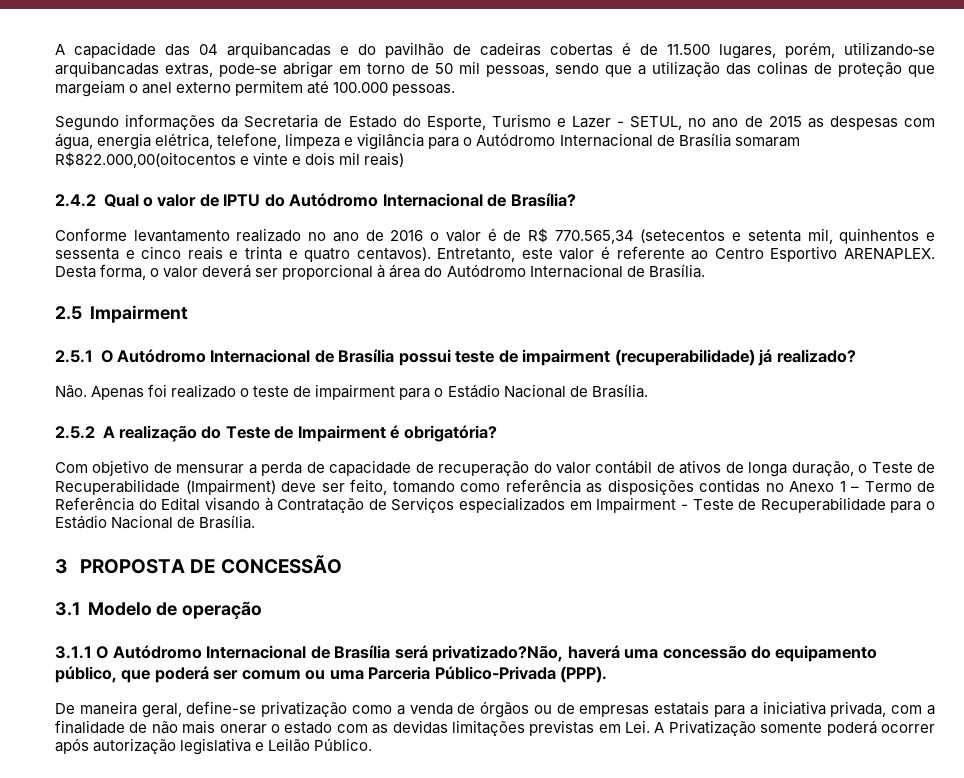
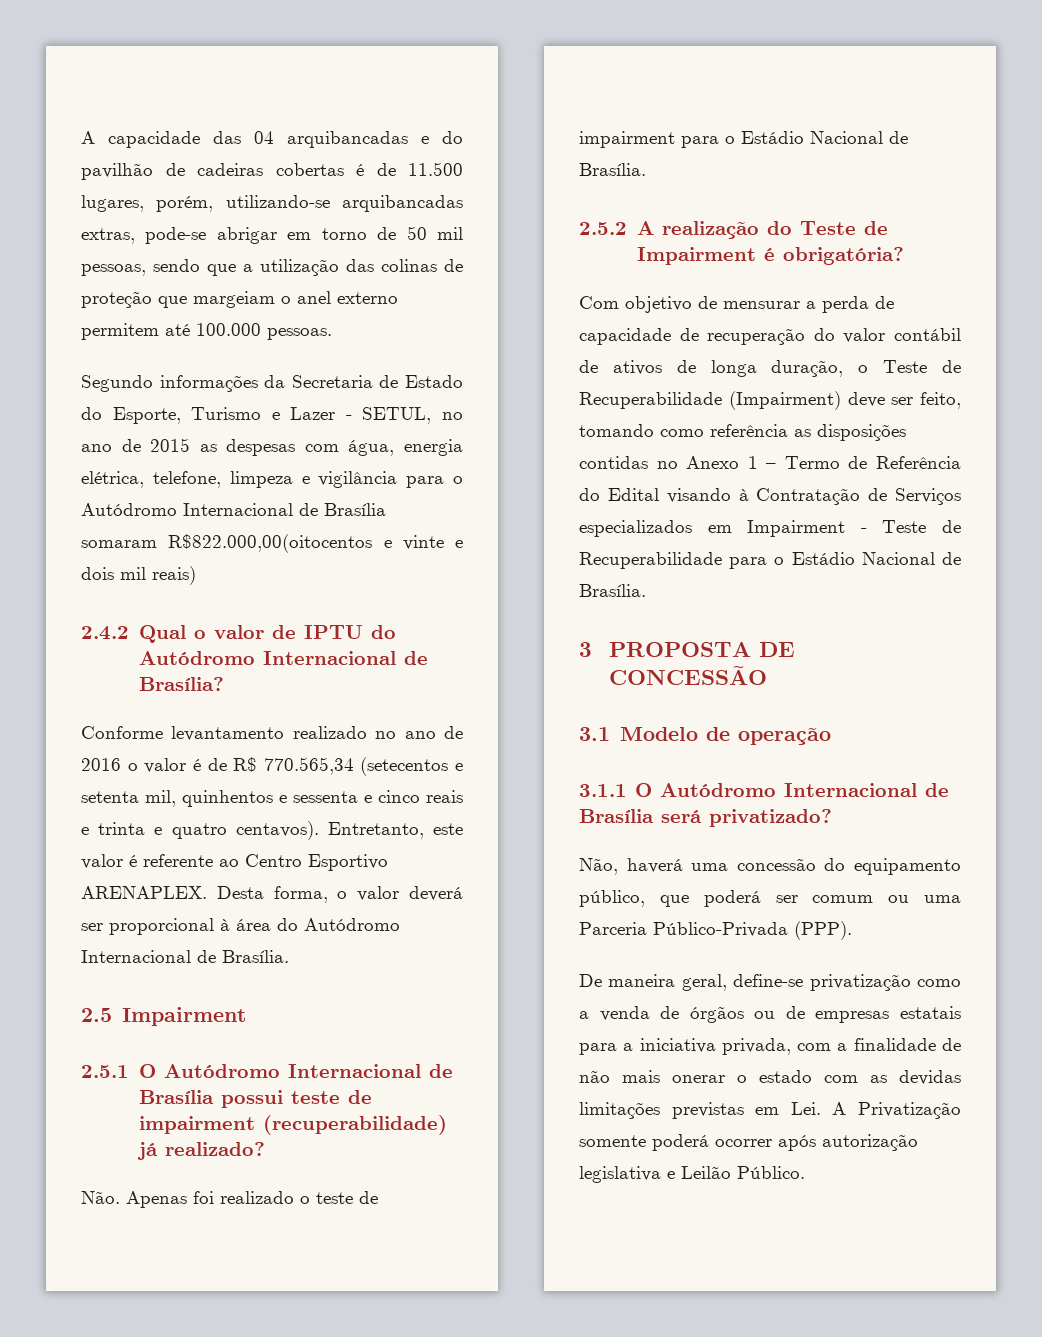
[432,645,564,662] privatizado?Não, -> [709,809,832,827] [579,858,618,875] privatizado? // Não,

